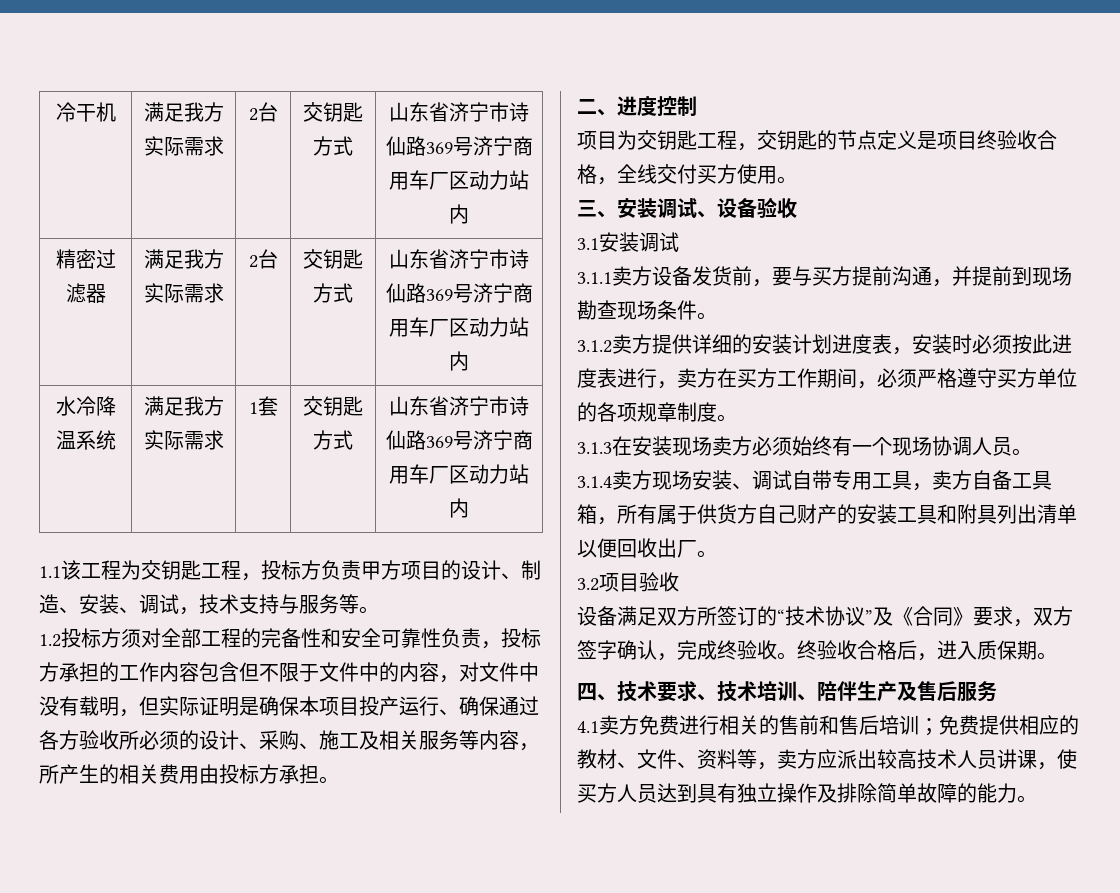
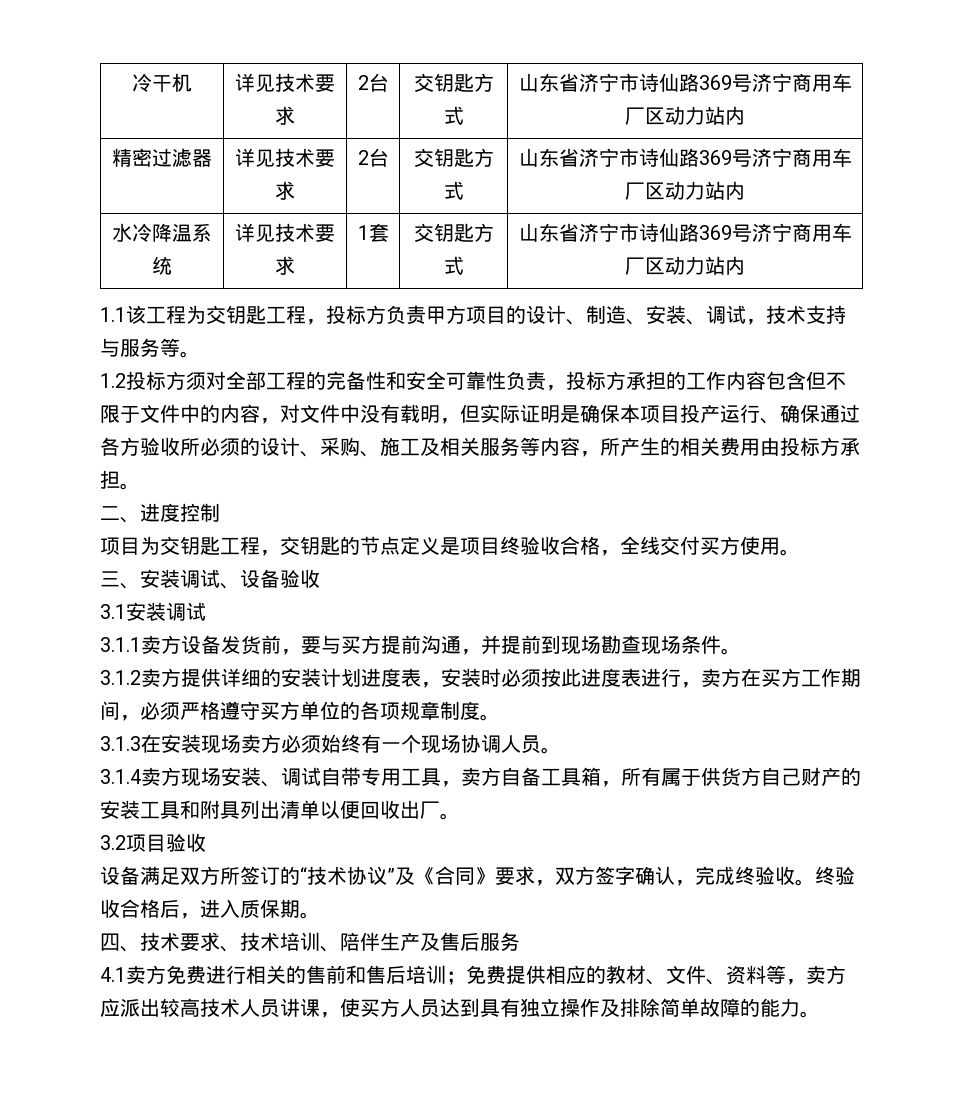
[143,102,224,122] [143,136,204,156] 满足我方实际需 -> [235,73,335,92] 详见技术要
[143,249,224,269] [143,283,204,303] 满足我方实际需 -> [235,148,335,167] 详见技术要
[143,396,224,416] [143,430,204,450] 满足我方实际需 -> [235,223,335,242] 详见技术要

